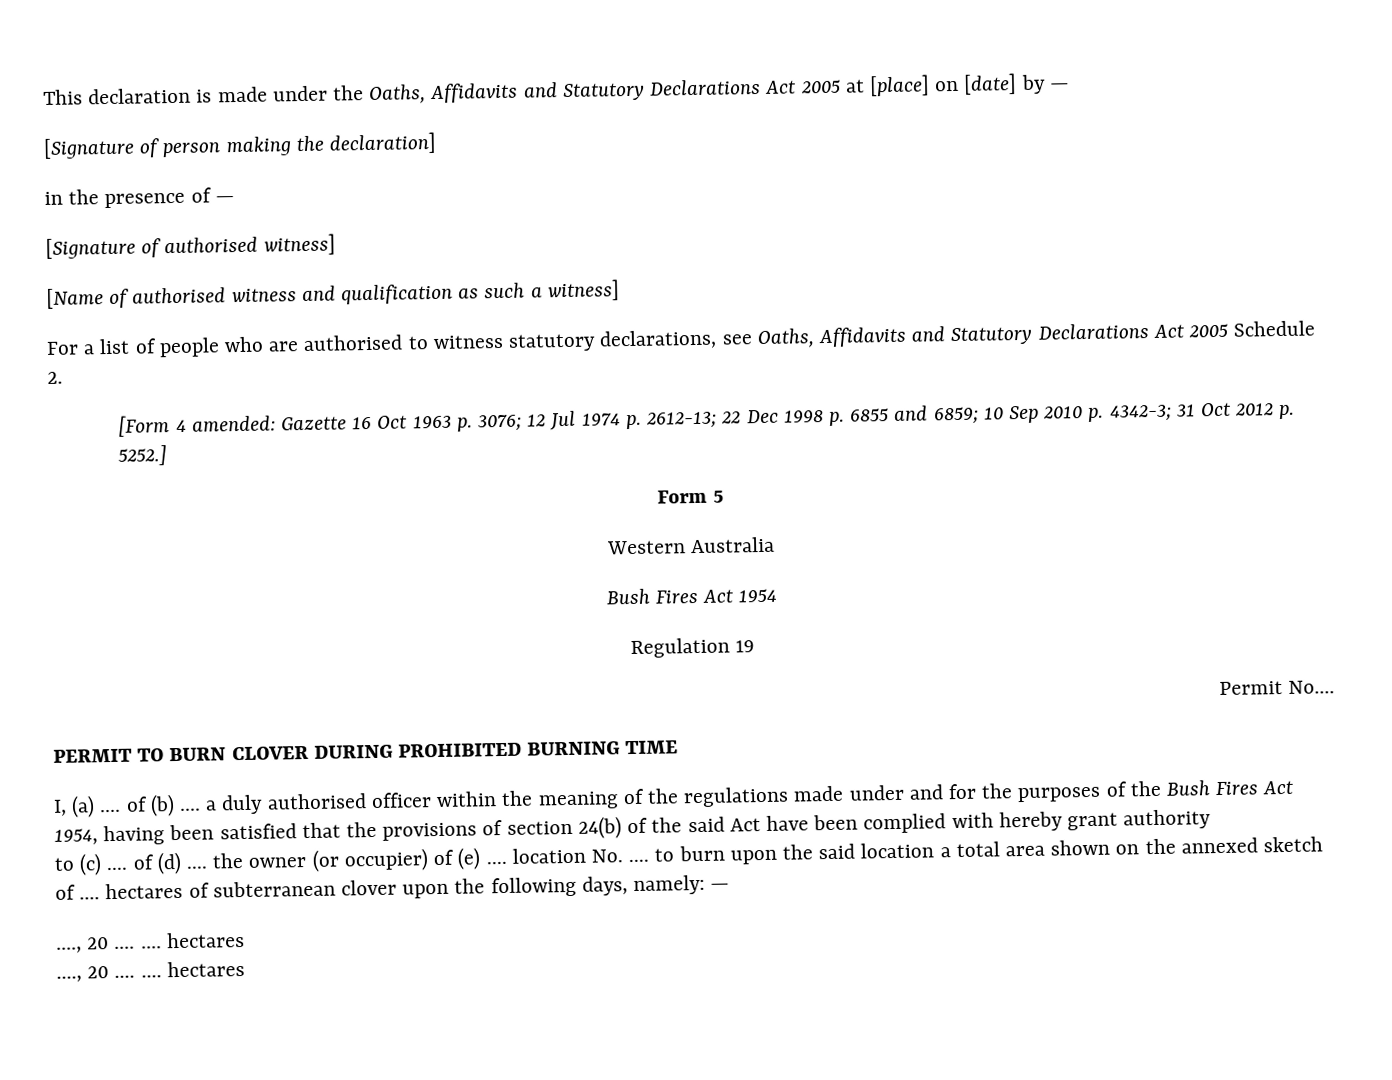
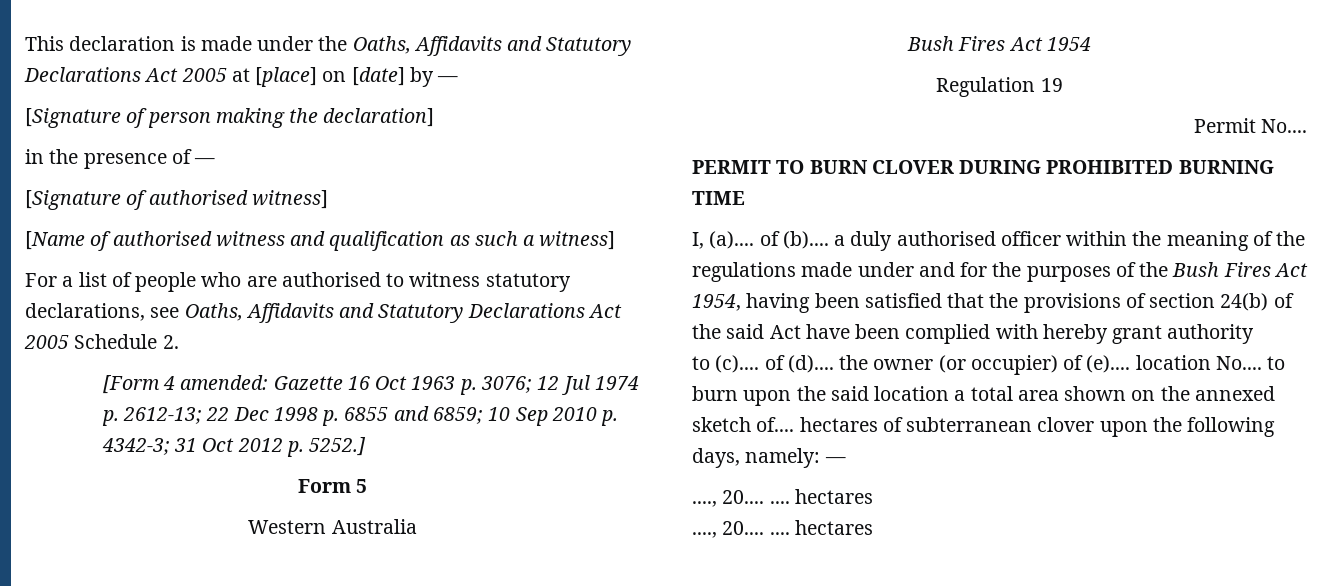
[71,794,202,818] (a) .... of (b) .... -> [709,231,829,249] (a).... of (b)....
[79,851,208,876] (c) .... of (d) .... -> [715,355,834,373] (c).... of (d)....
[457,847,650,870] (e) .... location No. .... -> [1086,355,1262,373] (e).... location No....
[55,884,101,900] of .... -> [756,417,795,432] of....
[87,937,136,950] 20 .... -> [722,490,765,504] 20....
[87,966,136,979] 20 .... -> [722,521,765,535] 20....

